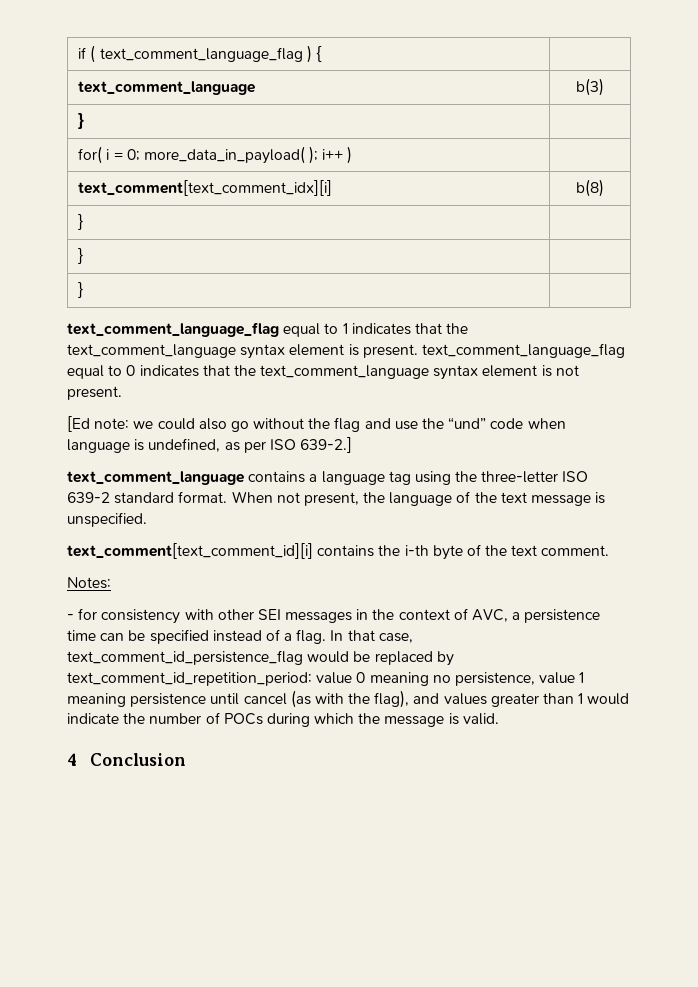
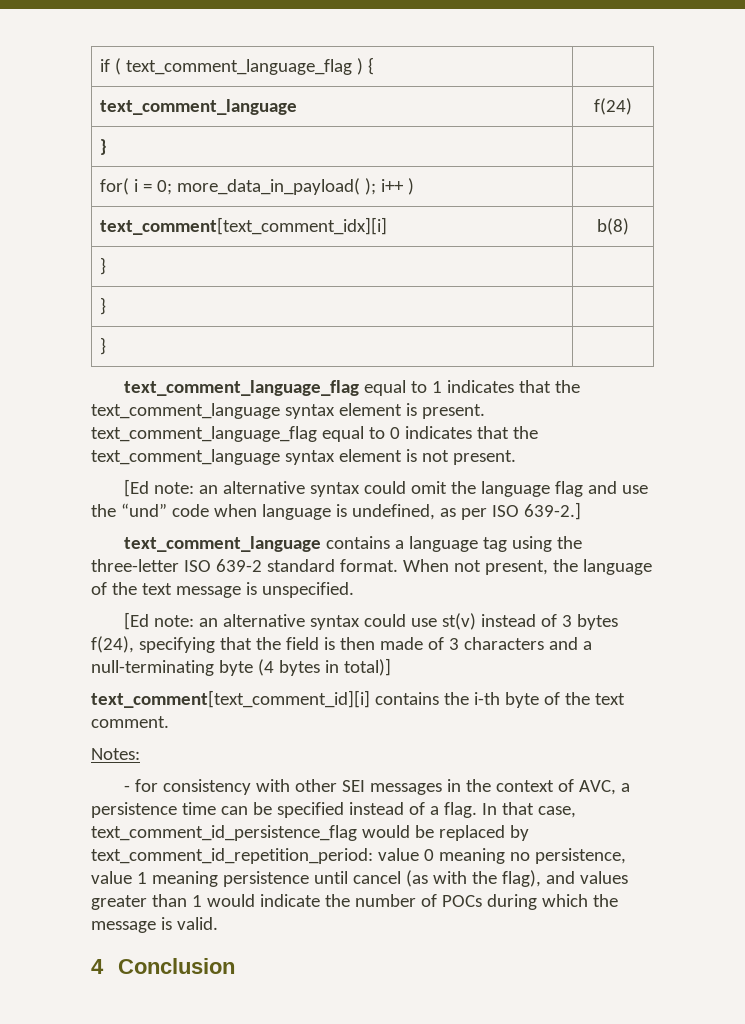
[576,78,604,96] b(3) -> [594,98,632,115] f(24)
[133,418,331,432] we could also go without the -> [198,481,550,497] an alternative syntax could omit the language
(147, 519) none -> [123,612,618,630] [91,636,592,653] [91,658,391,676] // [Ed note: an alternative syntax could use st(v) instead of 3 bytes f(24), specifying that the field is then made of 3 characters and a null-terminating byte (4 bytes in total)]

